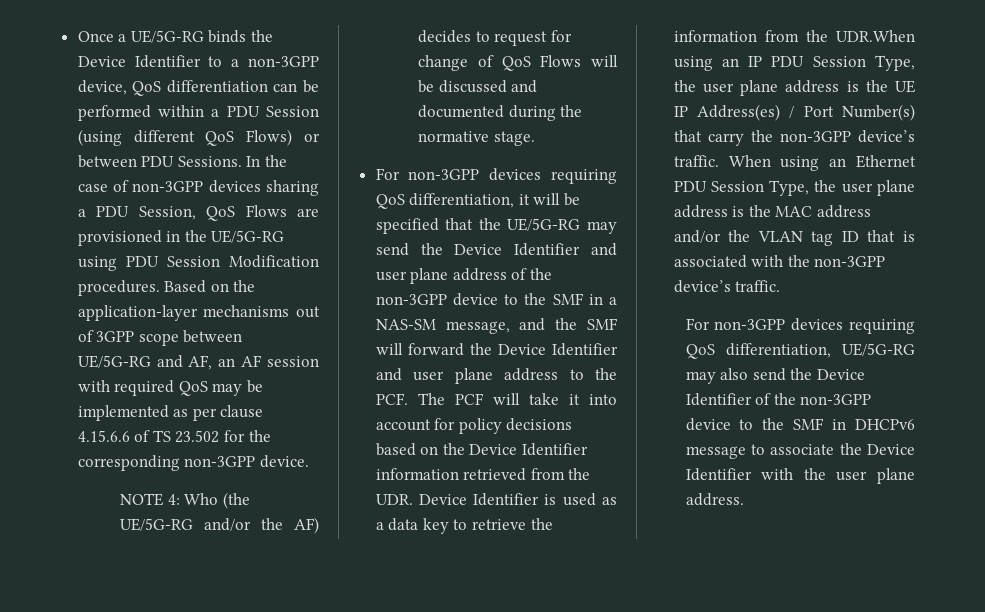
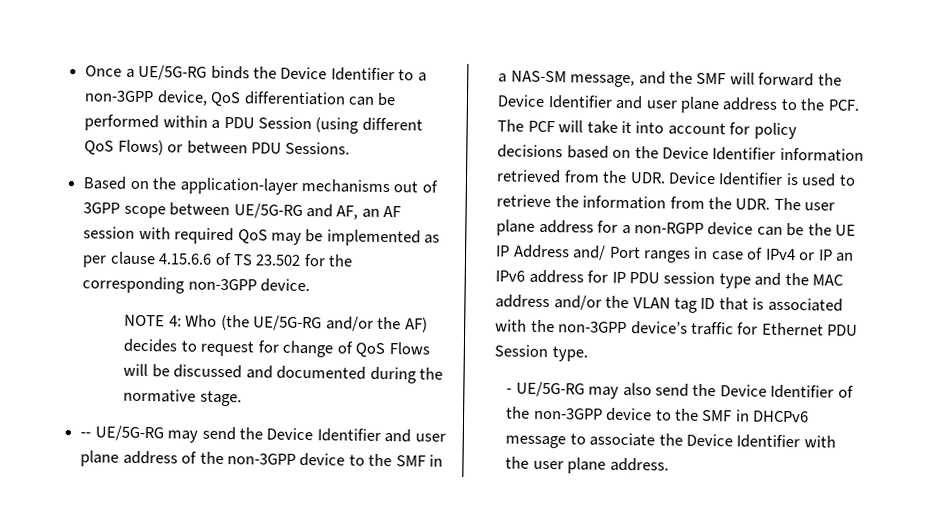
[246,155,288,167] [77,180,319,196] [77,205,319,221] [77,230,285,246] [77,255,319,271] [77,280,160,296] In the case of non-3GPP devices sharing a PDU Session, QoS Flows are provisioned in the UE/5G-RG using PDU Session Modification procedures. -> (351, 148) //
[375,168,617,184] [375,193,581,209] [375,218,501,234] For non-3GPP devices requiring QoS differentiation, it will be specified that the -> [80,432,92,438] --
[602,497,617,505] [375,518,449,534] as a data key -> (837, 180) none
[836,30,915,42] [673,55,915,71] [673,80,915,96] [673,104,915,121] [673,130,915,146] [673,155,916,171] [673,180,915,196] [673,205,745,218] UDR.When using an IP PDU Session Type, the user plane address is the UE IP Address(es) / Port Number(s) that carry the non-3GPP device’s traffic. When using an Ethernet PDU Session Type, the user plane address is -> [735,197,836,211] [496,219,857,237] [496,244,855,263] [495,269,782,289] UDR. The user plane address for a non-RGPP device can be the UE IP Address and/ Port ranges in case of IPv4 or IP an IPv6 address for IP PDU session type and
[735,280,781,292] [685,318,915,334] [685,343,831,359] traffic. // For non-3GPP devices requiring QoS differentiation, -> [690,321,859,336] [494,344,588,362] [506,388,513,394] traffic for Ethernet PDU Session type. // -

